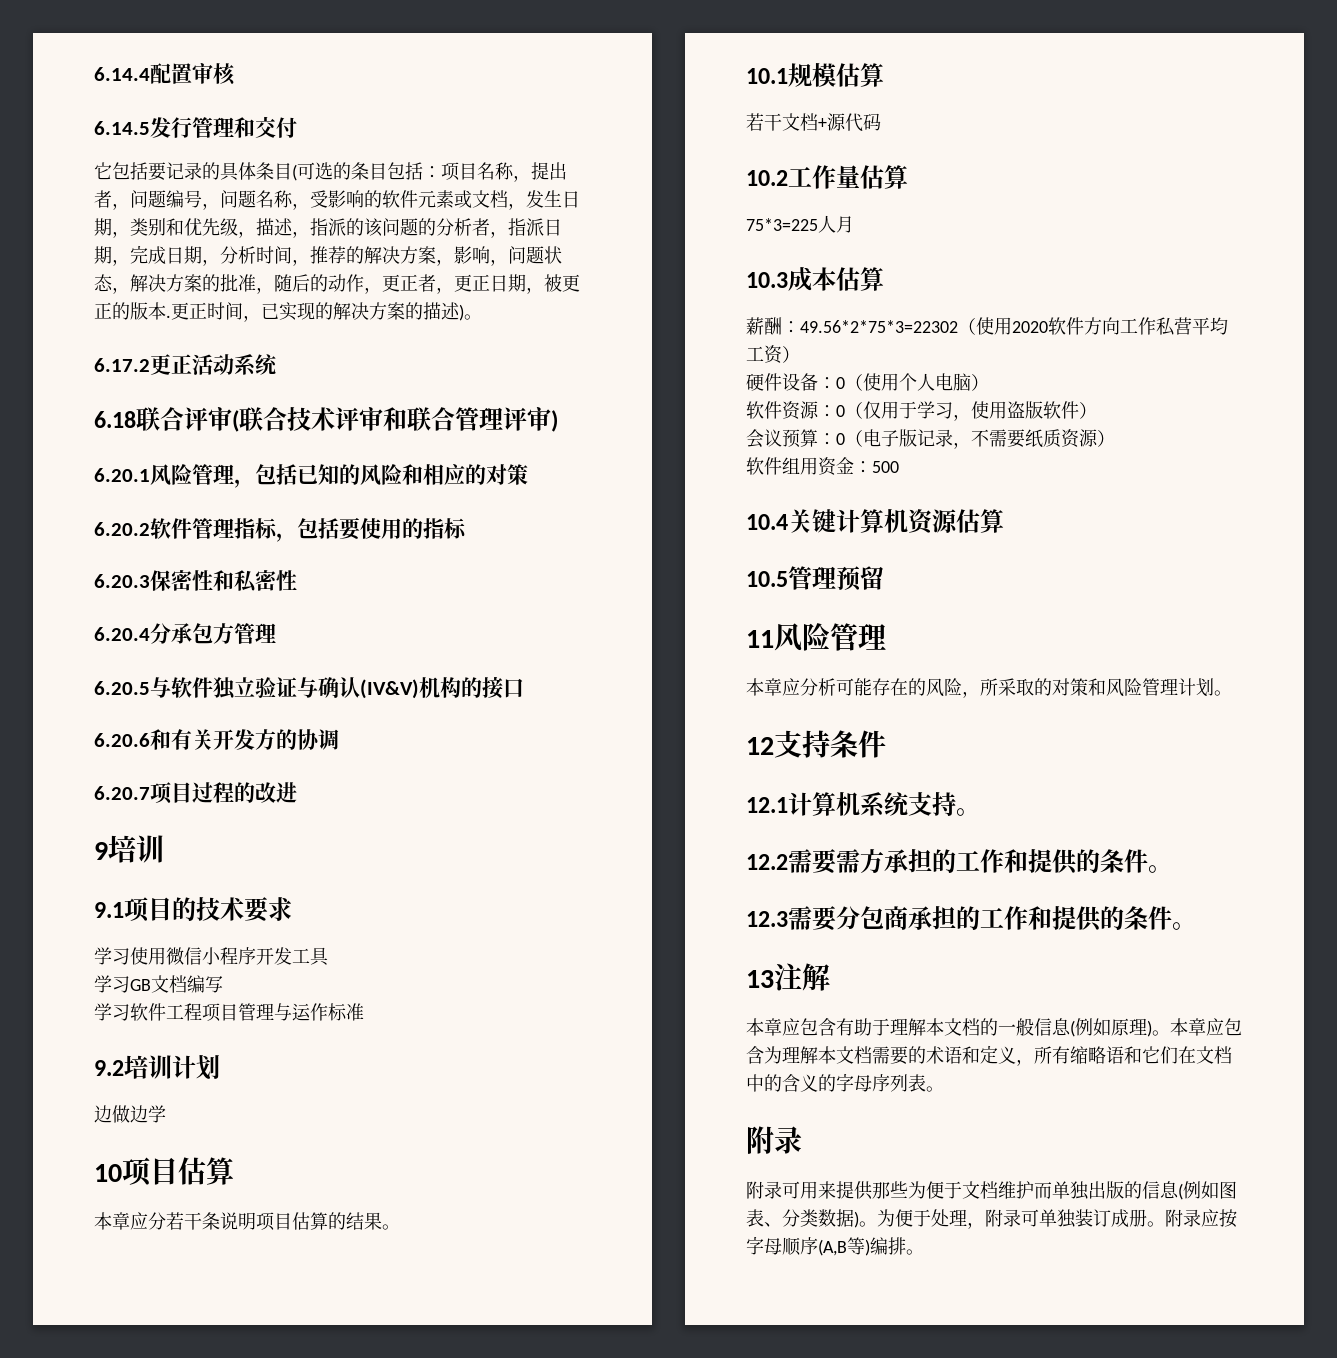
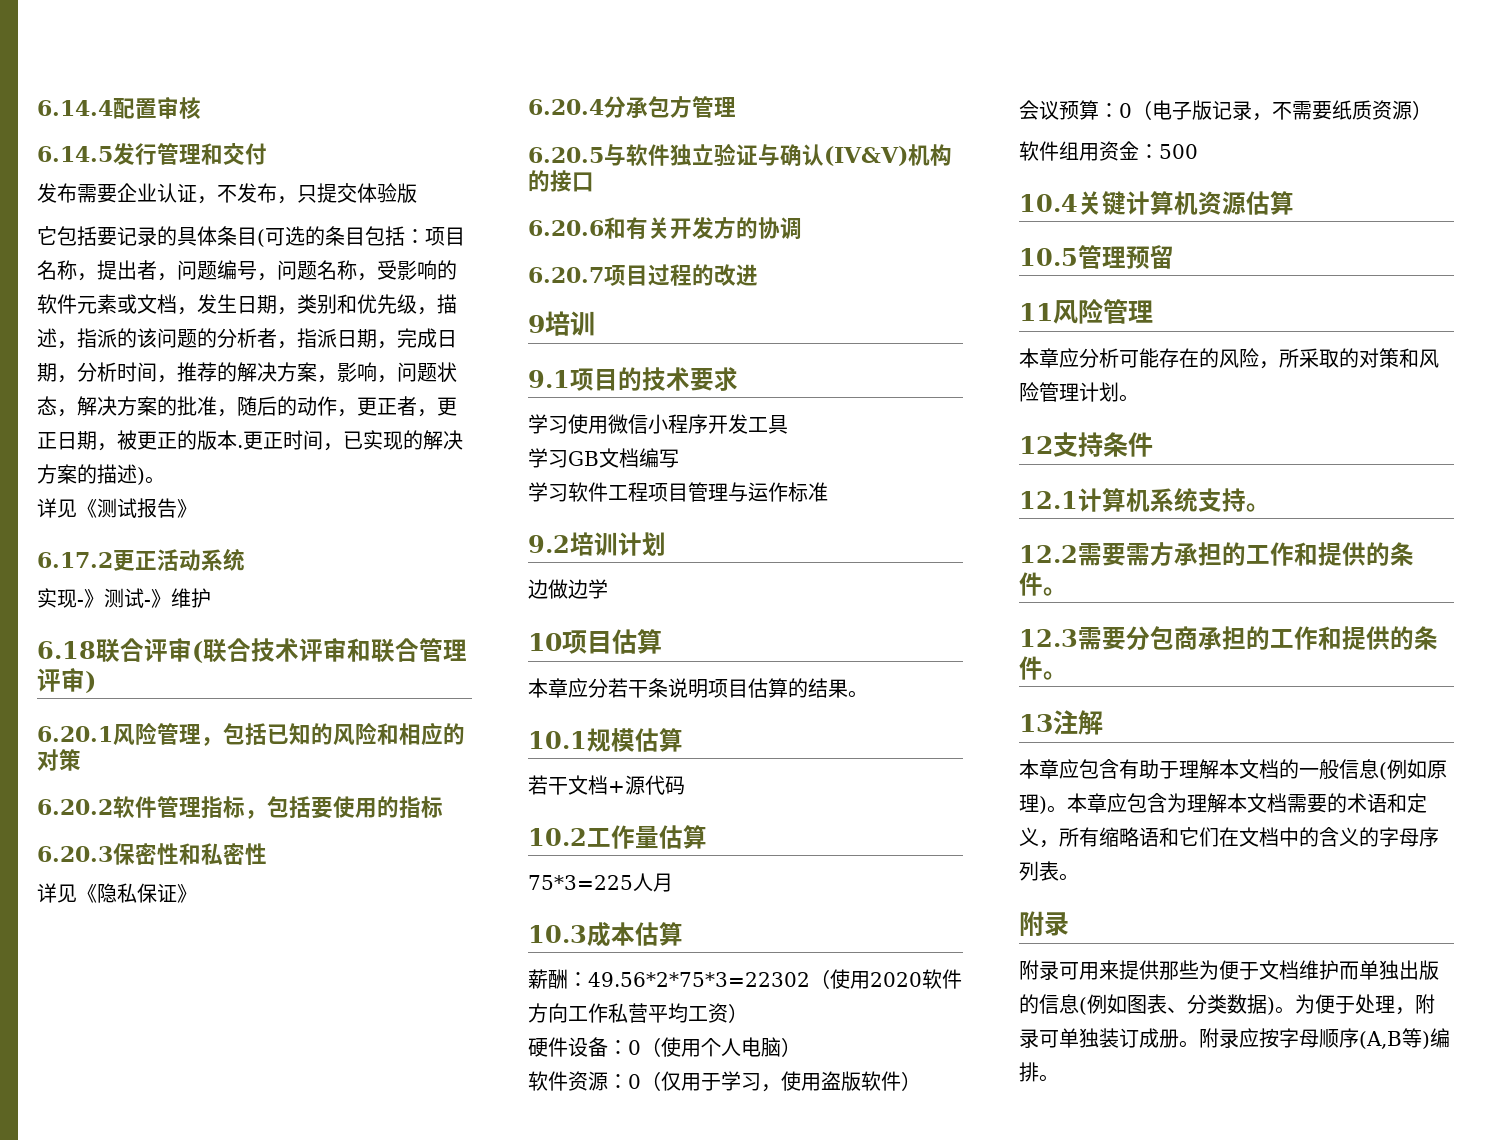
(297, 127) none -> [37,183,417,204] // 发布需要企业认证，不发布，只提交体验版
(482, 317) none -> [37,498,197,518] // 详见《测试报告》
(277, 364) none -> [37,588,211,608] // 实现-》测试-》维护
(297, 580) none -> [37,883,197,903] // 详见《隐私保证》

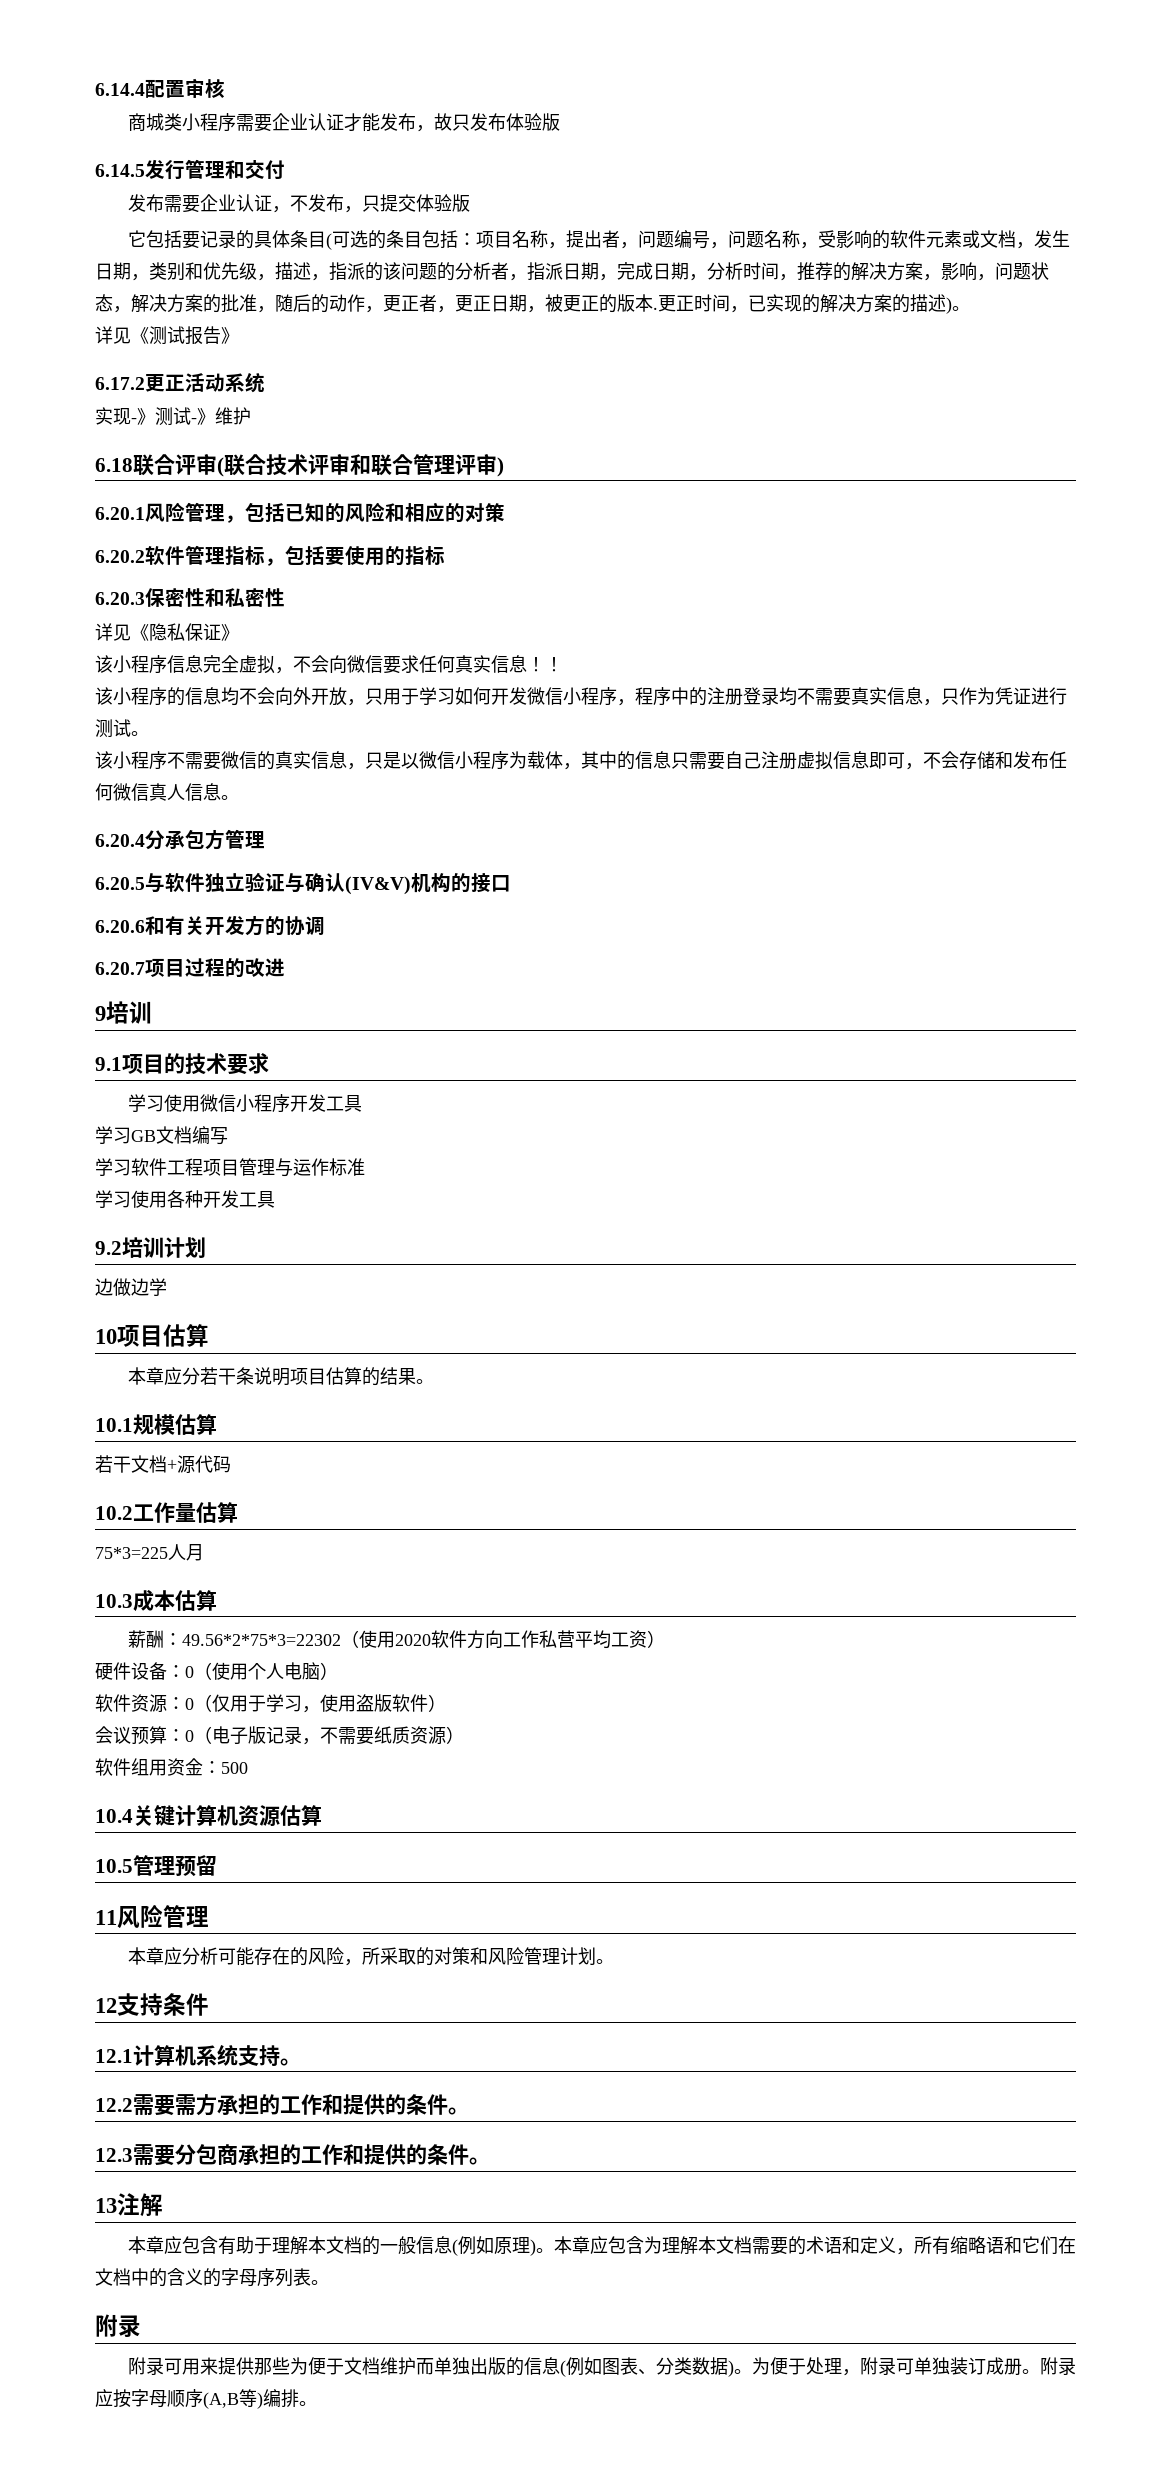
(201, 108) none -> [127,113,560,132] // 商城类小程序需要企业认证才能发布，故只发布体验版
(197, 893) none -> [95,655,563,674] [95,687,1067,706] [95,719,149,738] [95,751,1067,770] [95,783,239,801] // 该小程序信息完全虚拟，不会向微信要求任何真实信息！！ // 该小程序的信息均不会向外开放，只用于学习如何开发微信小程序，程序中的注册登录均不需要真实信息，只作为凭证进行测试。 // 该小程序不需要微信的真实信息，只是以微信小程序为载体，其中的信息只需要自己注册虚拟信息即可，不会存储和发布任何微信真人信息。
(828, 492) none -> [95,1190,275,1208] // 学习使用各种开发工具

